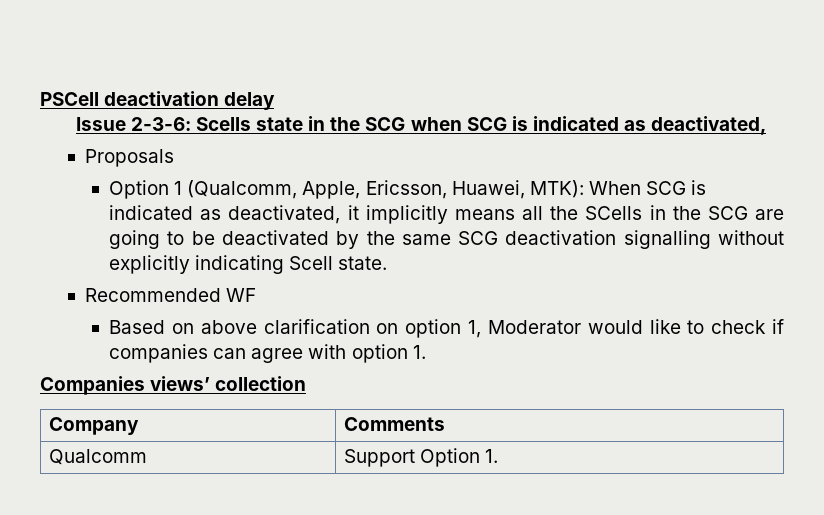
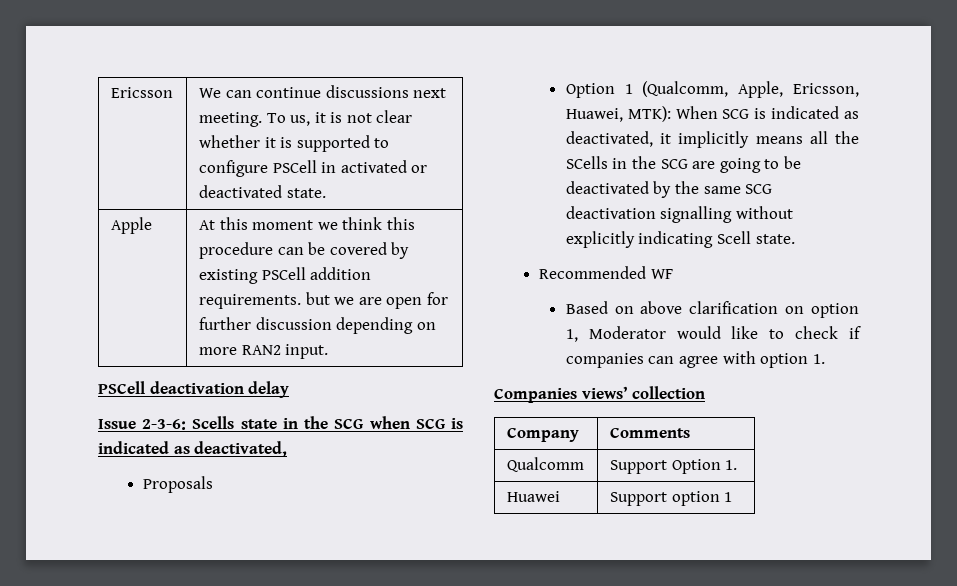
(40, 99) none -> [110,87,173,98] [198,85,447,98] [198,110,413,127] [198,135,390,152] [198,160,428,177] [198,185,326,198] [110,217,152,234] [198,217,415,230] [198,242,410,259] [198,267,372,284] [198,292,448,309] [198,317,436,334] [198,344,329,359] Ericsson | We can continue discussions next meeting. To us, it is not clear whether it is supported to configure PSCell in activated or deactivated state. // Apple | At this moment we think this procedure can be covered by existing PSCell addition requirements. but we are open for further discussion depending on more RAN2 input. //
(498, 456) none -> [506,491,560,502] [609,491,733,506] // Huawei | Support option 1

